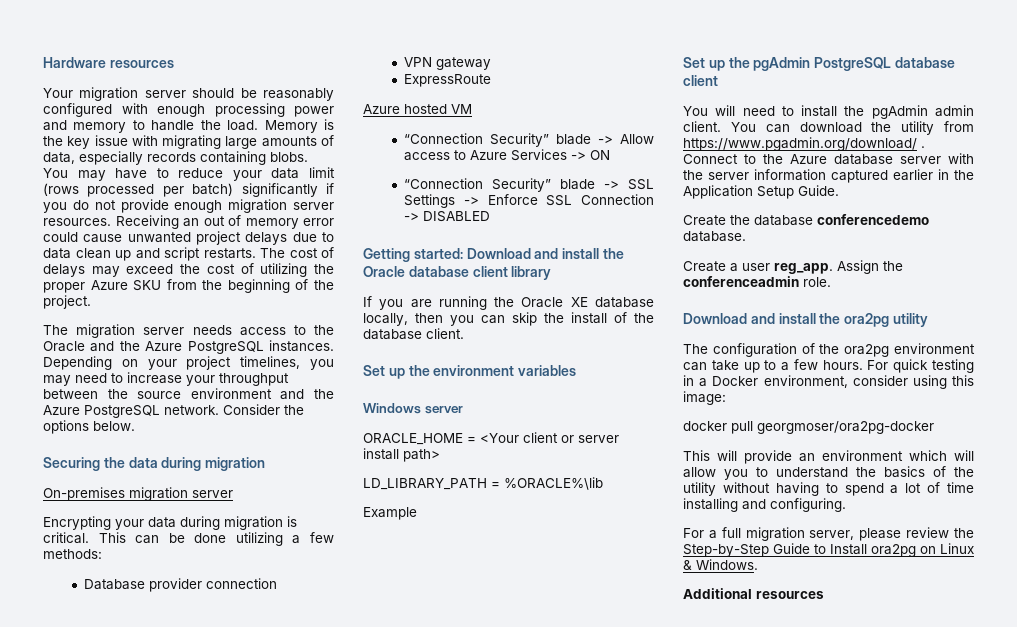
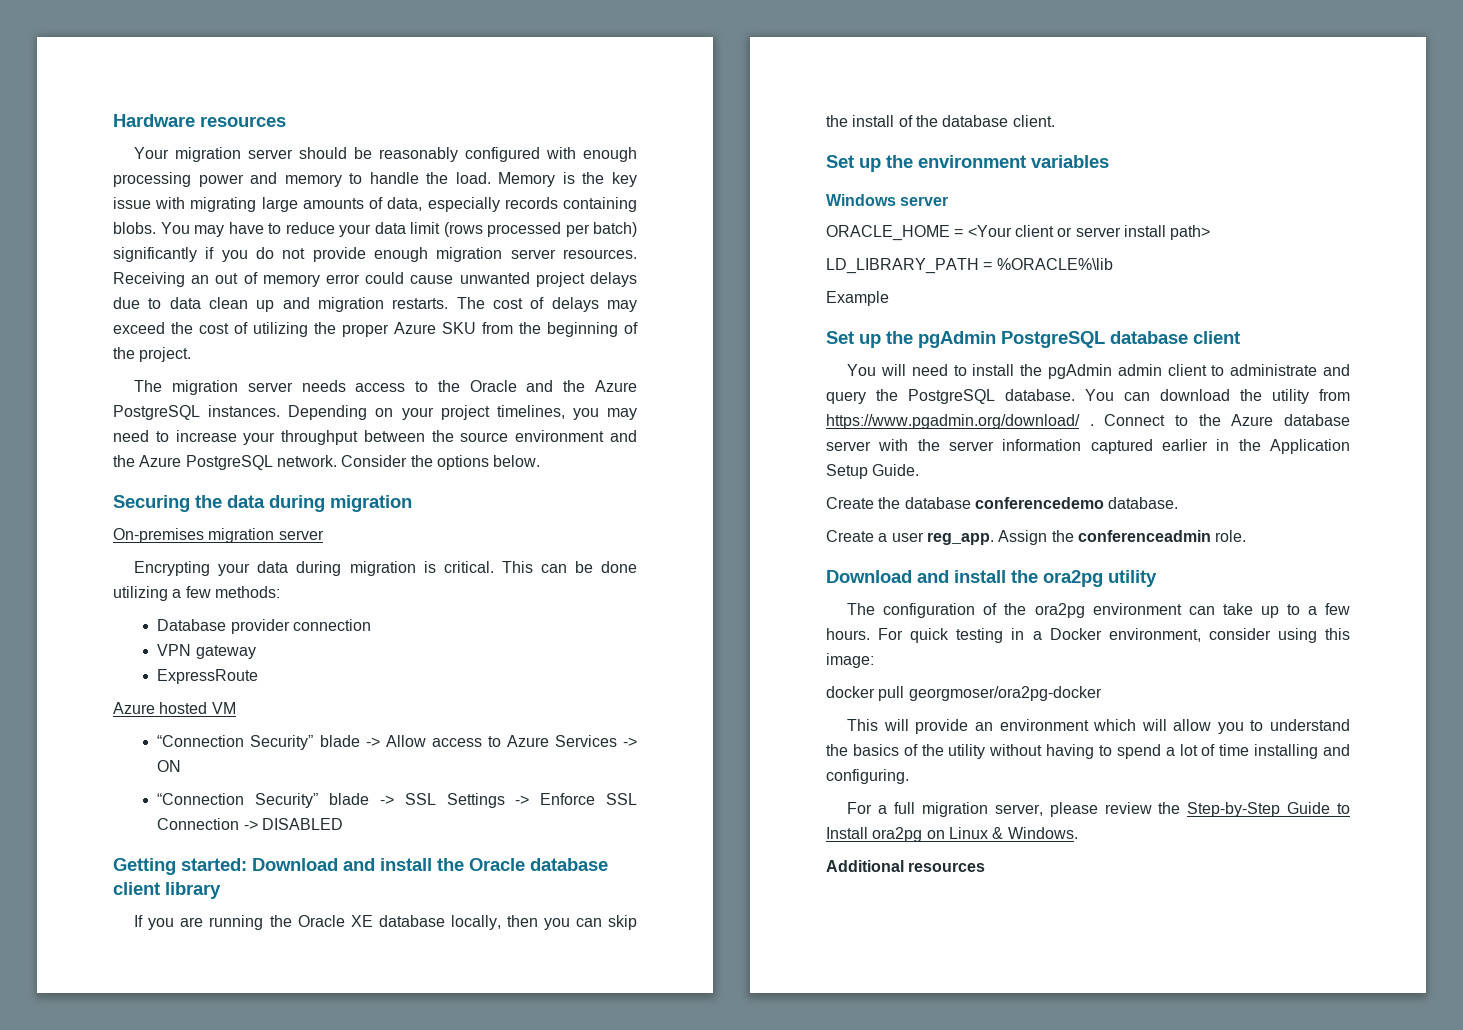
[164,247,200,261] script -> [318,297,384,312] migration
[683,121,721,132] client. -> [1167,364,1350,376] [826,389,1075,404] client to administrate and query the PostgreSQL database.

